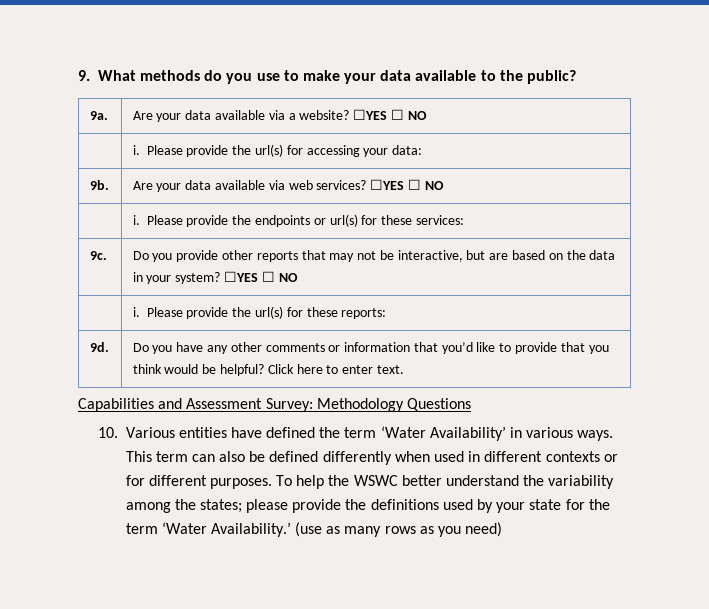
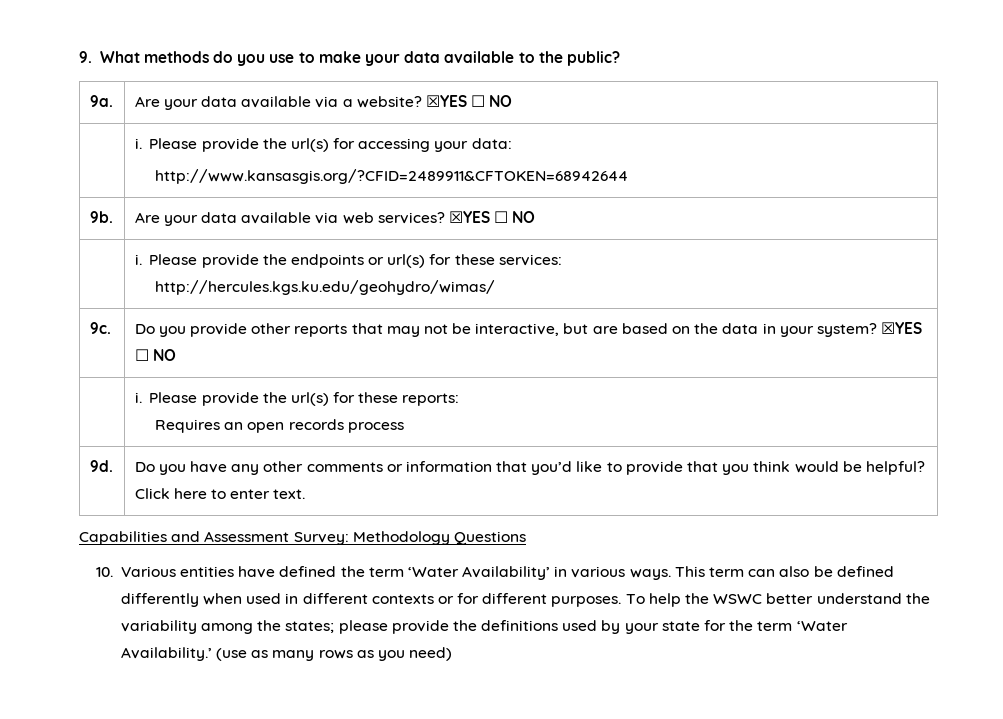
[353,109,388,120] ☐YES -> [425,95,467,107] ☒YES
(423, 150) none -> [155,169,629,184] // http://www.kansasgis.org/?CFID=2489911&CFTOKEN=68942644
[370,179,405,190] ☐YES -> [448,211,490,223] ☒YES
(464, 220) none -> [155,280,496,295] // http://hercules.kgs.ku.edu/geohydro/wimas/
[223,271,258,282] ☐YES -> [881,322,923,334] ☒YES
(387, 313) none -> [155,419,404,433] // Requires an open records process

